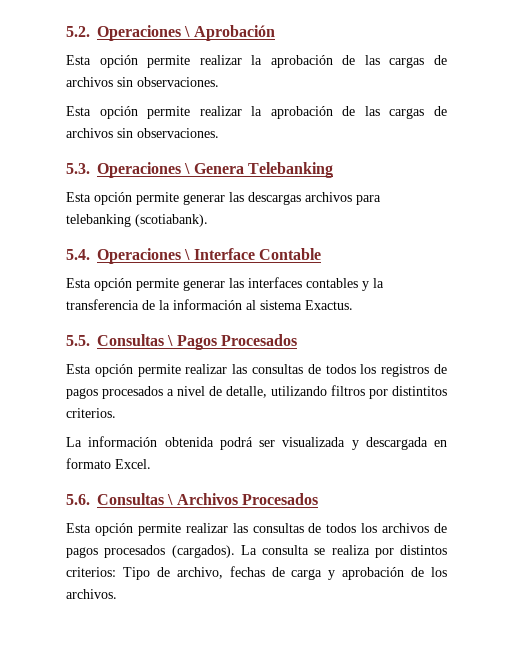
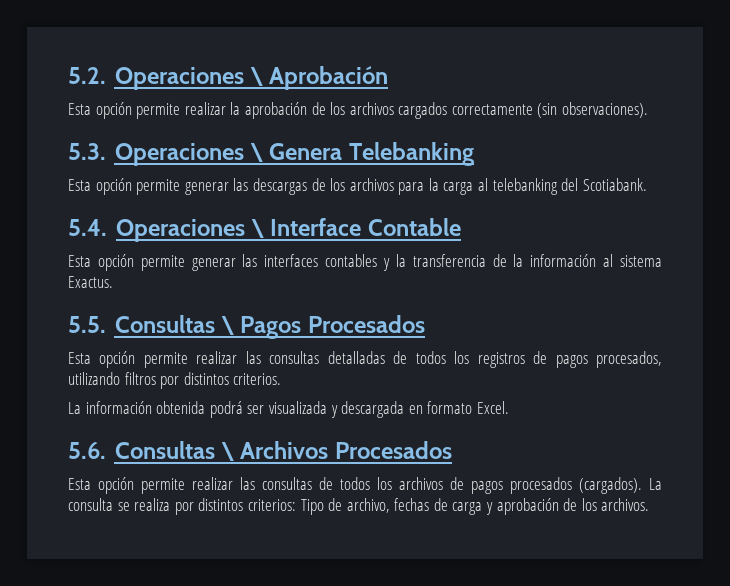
[364,55,447,68] [66,77,219,87] [66,106,447,119] [66,128,219,138] las cargas de archivos sin observaciones. // Esta opción permite realizar la aprobación de las cargas de archivos sin observaciones. -> [330,102,649,119] los archivos cargados correctamente (sin observaciones).
[305,192,381,205] [66,214,208,227] archivos para telebanking (scotiabank). -> [311,178,647,195] de los archivos para la carga al telebanking del Scotiabank.
(303, 369) none -> [327,351,385,364] detalladas
[102,386,267,399] procesados a nivel de detalle, -> [595,351,662,368] procesados,
[392,386,447,396] distintitos -> [183,372,229,385] distintos

